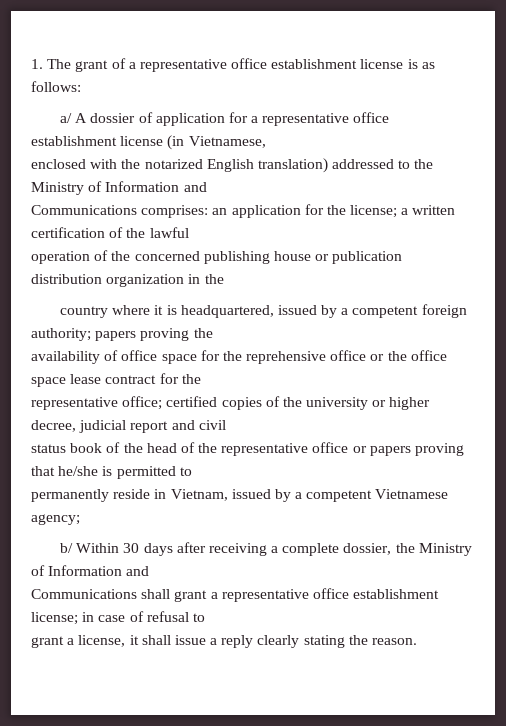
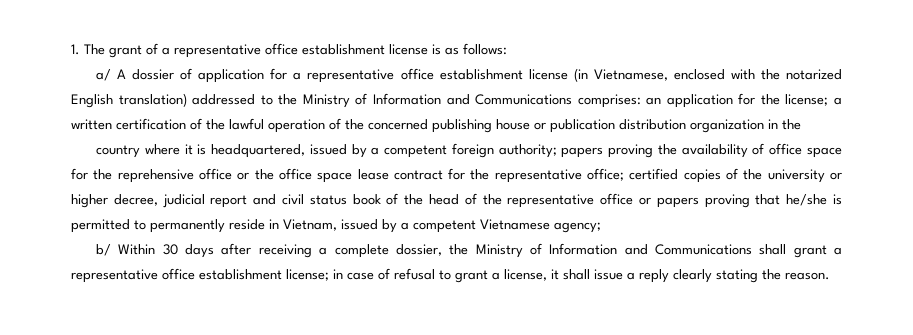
(266, 142) // -> (668, 75) none
(207, 187) // -> (470, 99) none
(189, 232) // -> (264, 124) none
(213, 333) // -> (677, 149) none
(201, 379) // -> (490, 174) none
(226, 425) // -> (304, 199) none
(192, 471) // -> (146, 225) none
(150, 571) // -> (648, 249) none
(205, 617) // -> (451, 275) none

